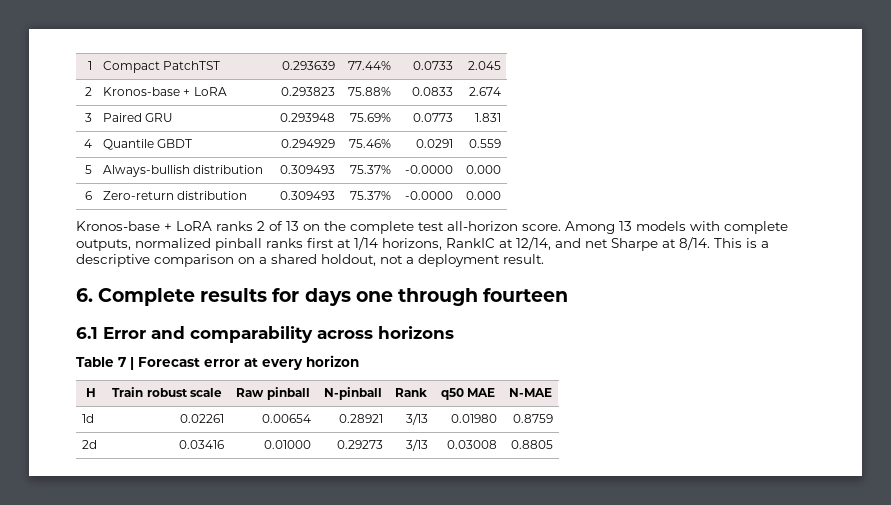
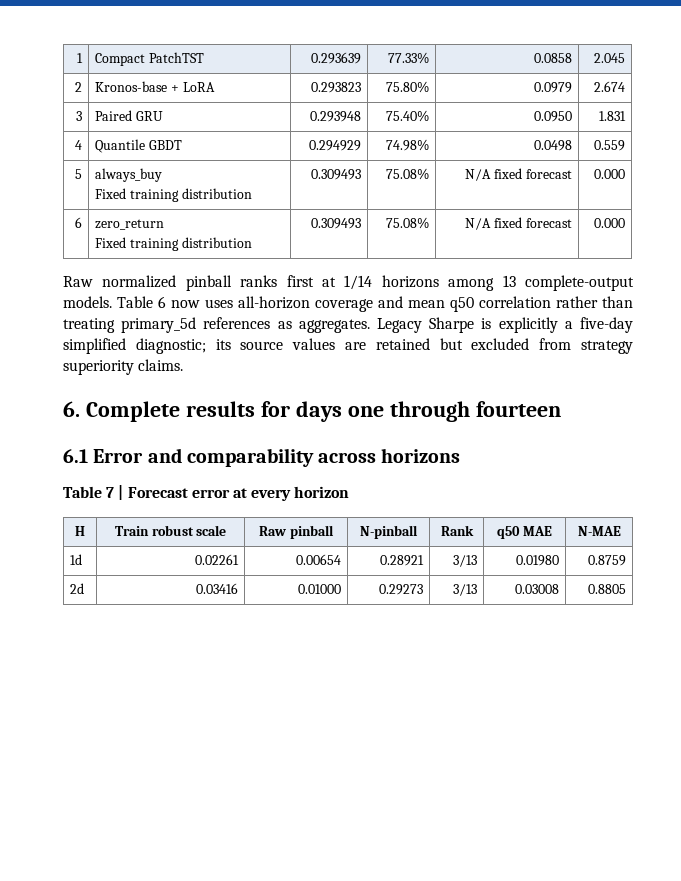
[347,61,391,70] [412,61,453,70] 77.44% | 0.0733 -> [387,52,429,64] [533,53,572,63] 77.33% | 0.0858
[347,87,391,96] [411,87,453,96] 75.88% | 0.0833 -> [385,81,429,93] [533,82,572,93] 75.80% | 0.0979
[349,113,391,122] [412,113,453,122] 75.69% | 0.0773 -> [385,110,429,122] [533,111,572,122] 75.40% | 0.0950
[348,139,391,148] [415,139,453,148] 75.46% | 0.0291 -> [385,139,429,151] [533,140,572,151] 74.98% | 0.0498
[103,165,264,177] [279,165,335,174] [349,165,391,174] [404,165,453,174] Always-bullish distribution | 0.309493 | 75.37% | -0.0000 -> [95,168,163,182] [95,188,252,202] [310,169,361,180] [385,168,429,180] [465,168,572,181] always_buy // Fixed training distribution | 0.309493 | 75.08% | N/A fixed forecast
[103,191,248,200] [279,191,335,200] [349,191,391,200] [404,191,453,200] [465,191,501,200] [76,221,788,234] [76,239,131,251] Zero-return distribution | 0.309493 | 75.37% | -0.0000 | 0.000 // Kronos-base + LoRA ranks 2 of 13 on the complete test all-horizon score. Among 13 models with complete outputs, -> [95,219,165,230] [95,237,252,251] [310,218,361,229] [385,217,429,229] [465,217,572,230] [593,218,625,228] [63,276,93,287] zero_return // Fixed training distribution | 0.309493 | 75.08% | N/A fixed forecast | 0.000 // Raw
[382,237,769,251] [76,254,544,267] horizons, RankIC at 12/14, and net Sharpe at 8/14. This is a descriptive comparison on a shared holdout, not a deployment result. -> [381,275,634,291] [63,296,633,312] [63,317,633,333] [63,338,634,354] [63,359,184,375] horizons among 13 complete-output models. Table 6 now uses all-horizon coverage and mean q50 correlation rather than treating primary_5d references as aggregates. Legacy Sharpe is explicitly a five-day simplified diagnostic; its source values are retained but excluded from strategy superiority claims.

